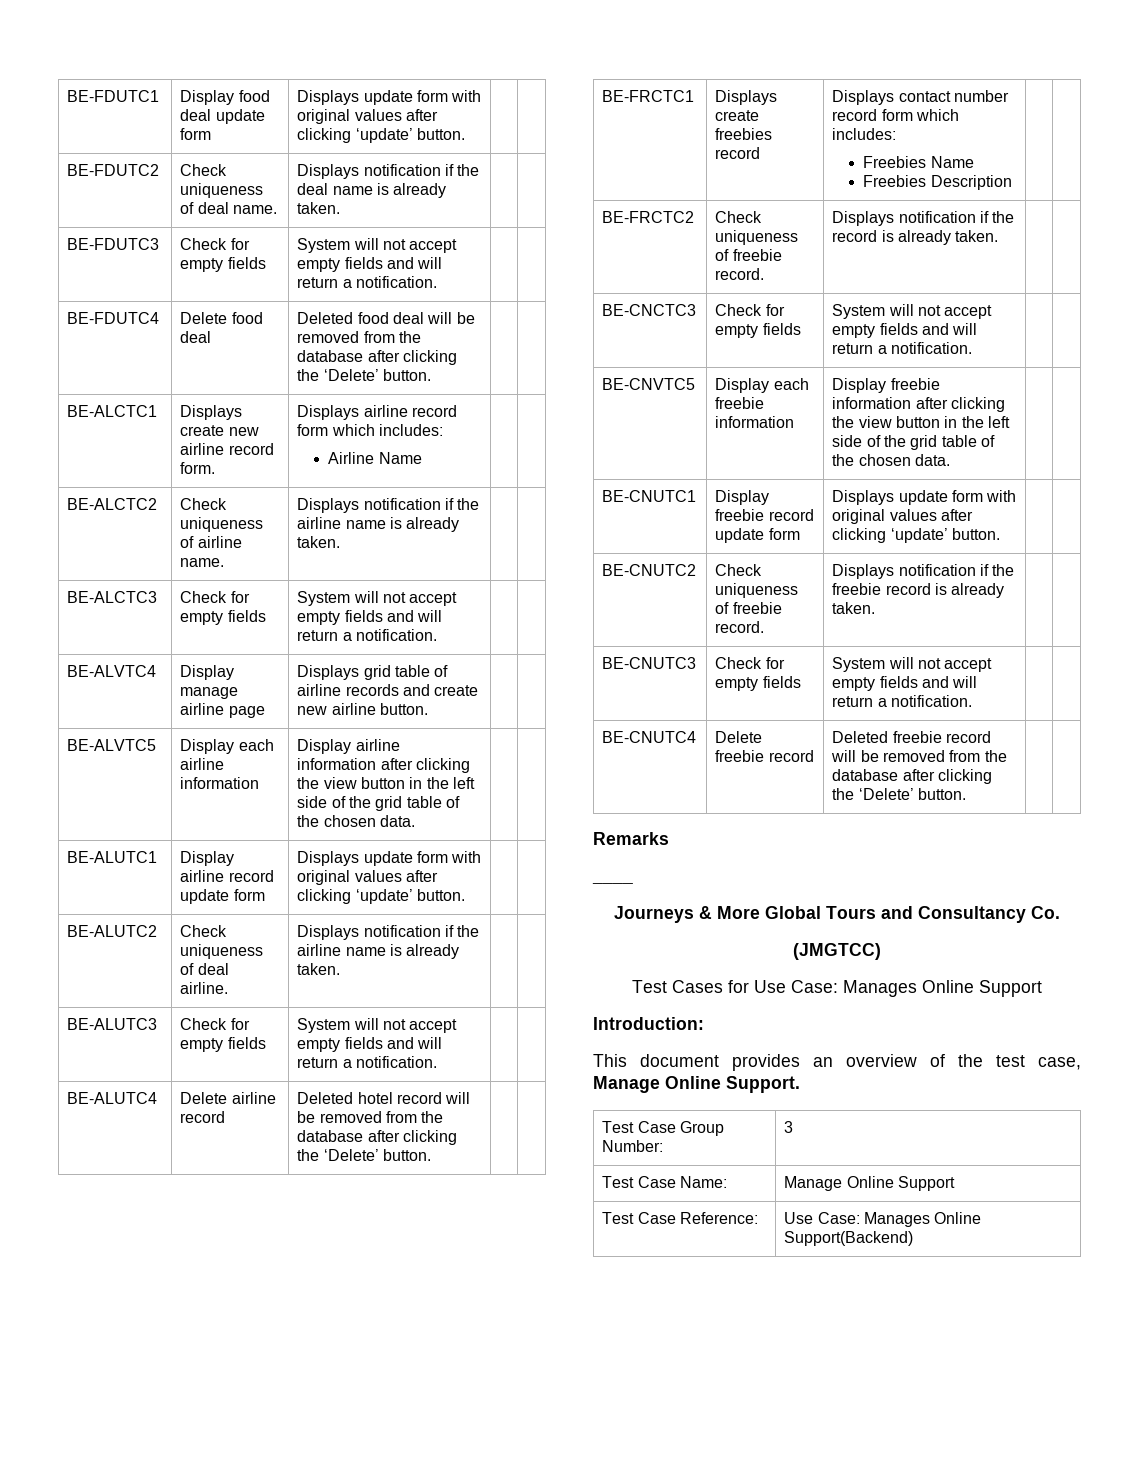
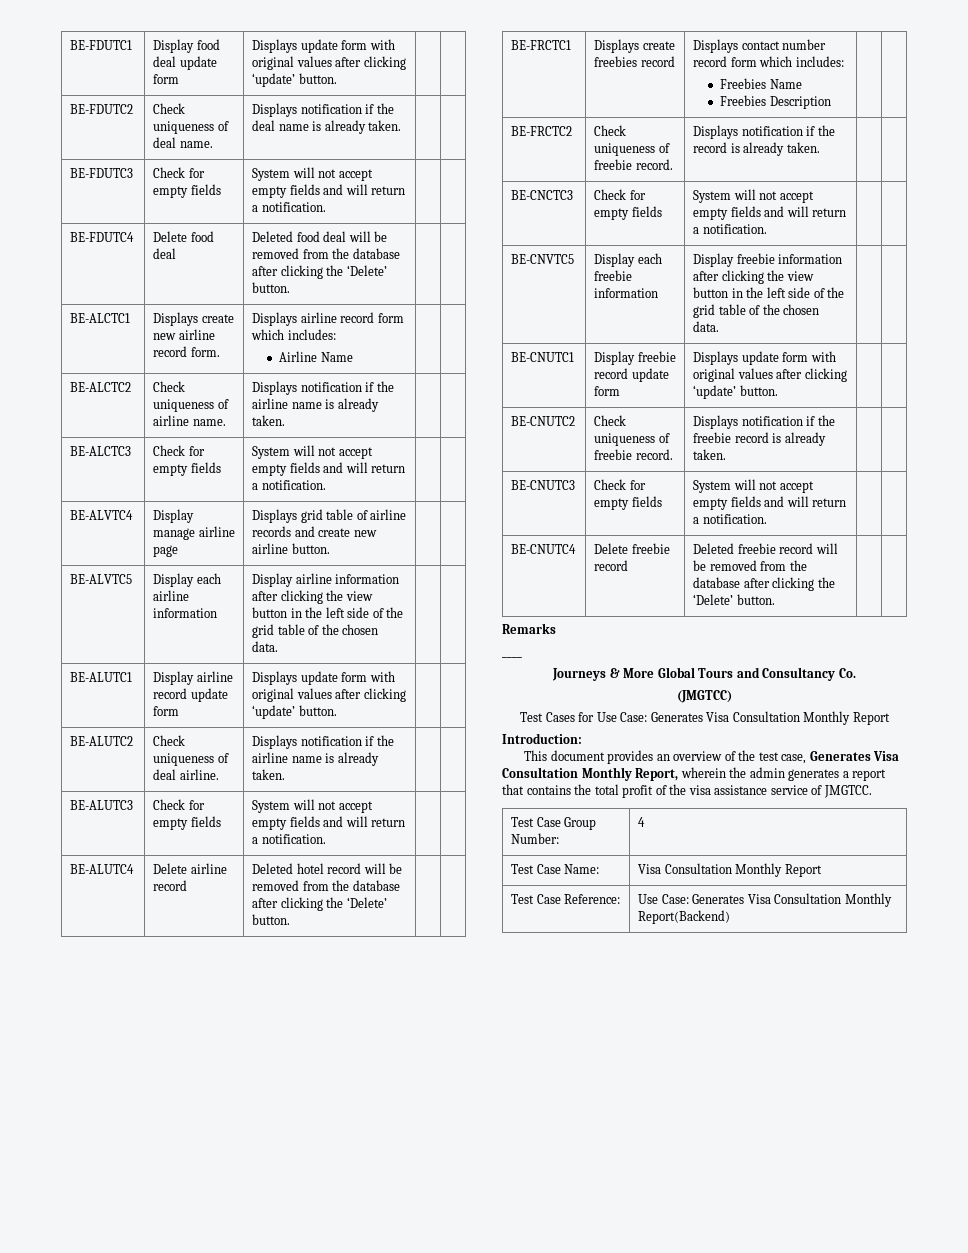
[843,980,1042,997] Manages Online Support -> [650,711,890,725] Generates Visa Consultation Monthly Report
[593,1076,800,1093] Manage Online Support. -> [809,751,900,761] [502,767,887,781] [502,784,872,798] Generates Visa Consultation Monthly Report, wherein the admin generates a report that contains the total profit of the visa assistance service of JMGTCC.
[784,1121,794,1133] 3 -> [638,817,646,827] 4
[784,1176,955,1191] Manage Online Support -> [638,863,822,877] Visa Consultation Monthly Report
[863,1212,982,1227] [784,1231,914,1246] Manages Online Support(Backend) -> [692,893,892,907] [638,910,731,924] Generates Visa Consultation Monthly Report(Backend)

